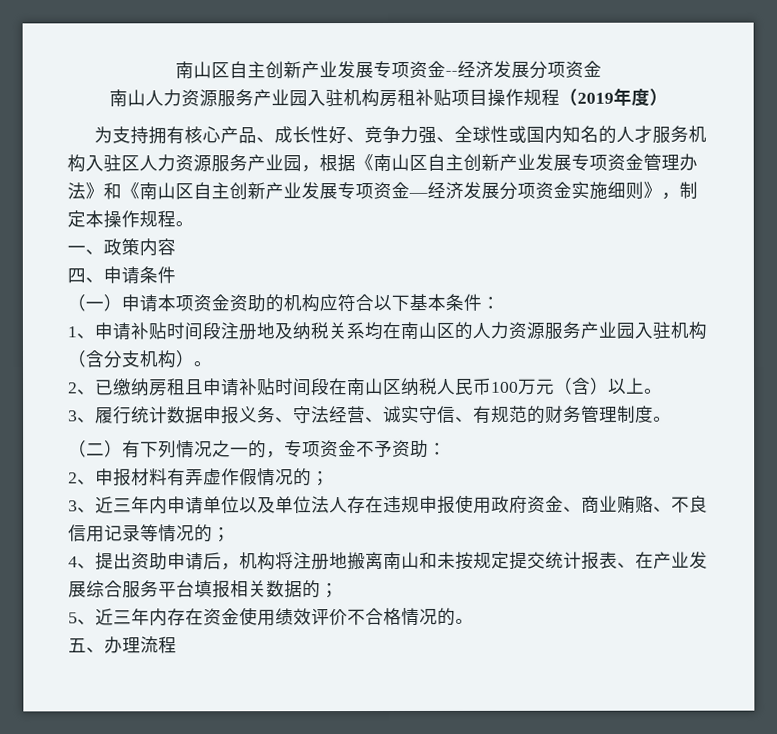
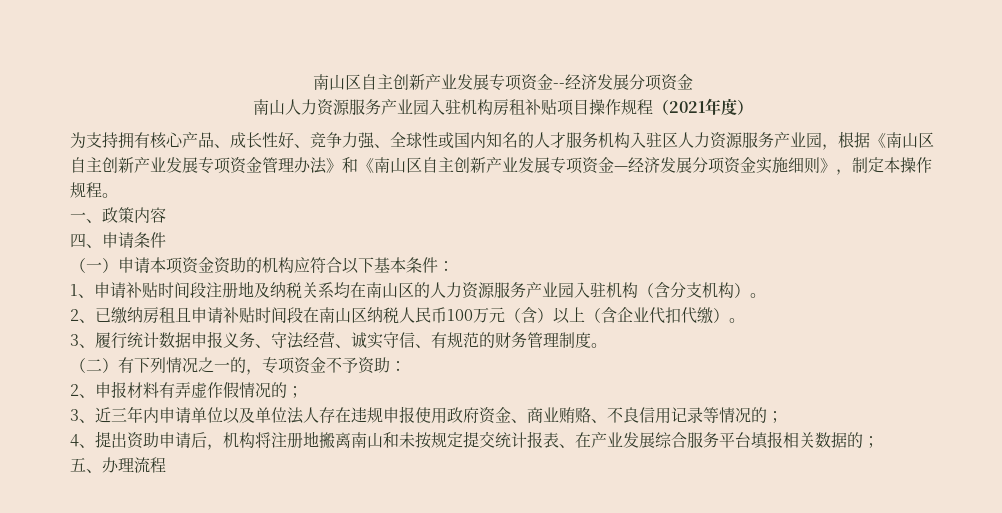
[576,92,614,104] 2019 -> [669,101,705,113] 2021
(645, 385) none -> [585,307,729,324] （含企业代扣代缴）
[68,607,474,627] // 5、近三年内存在资金使用绩效评价不合格情况的。 -> (879, 442) none

